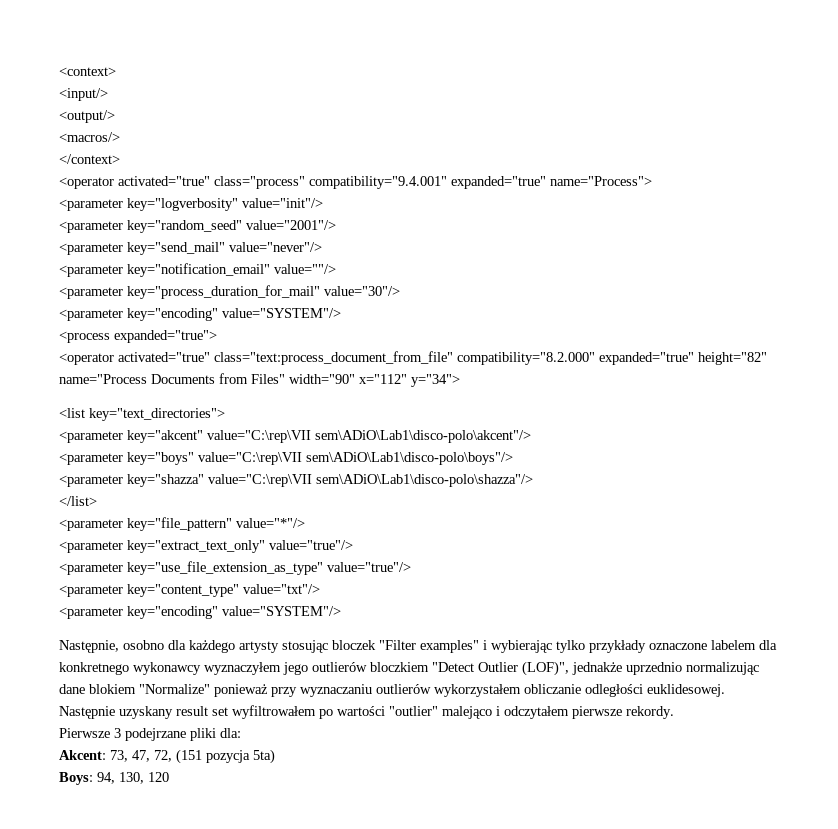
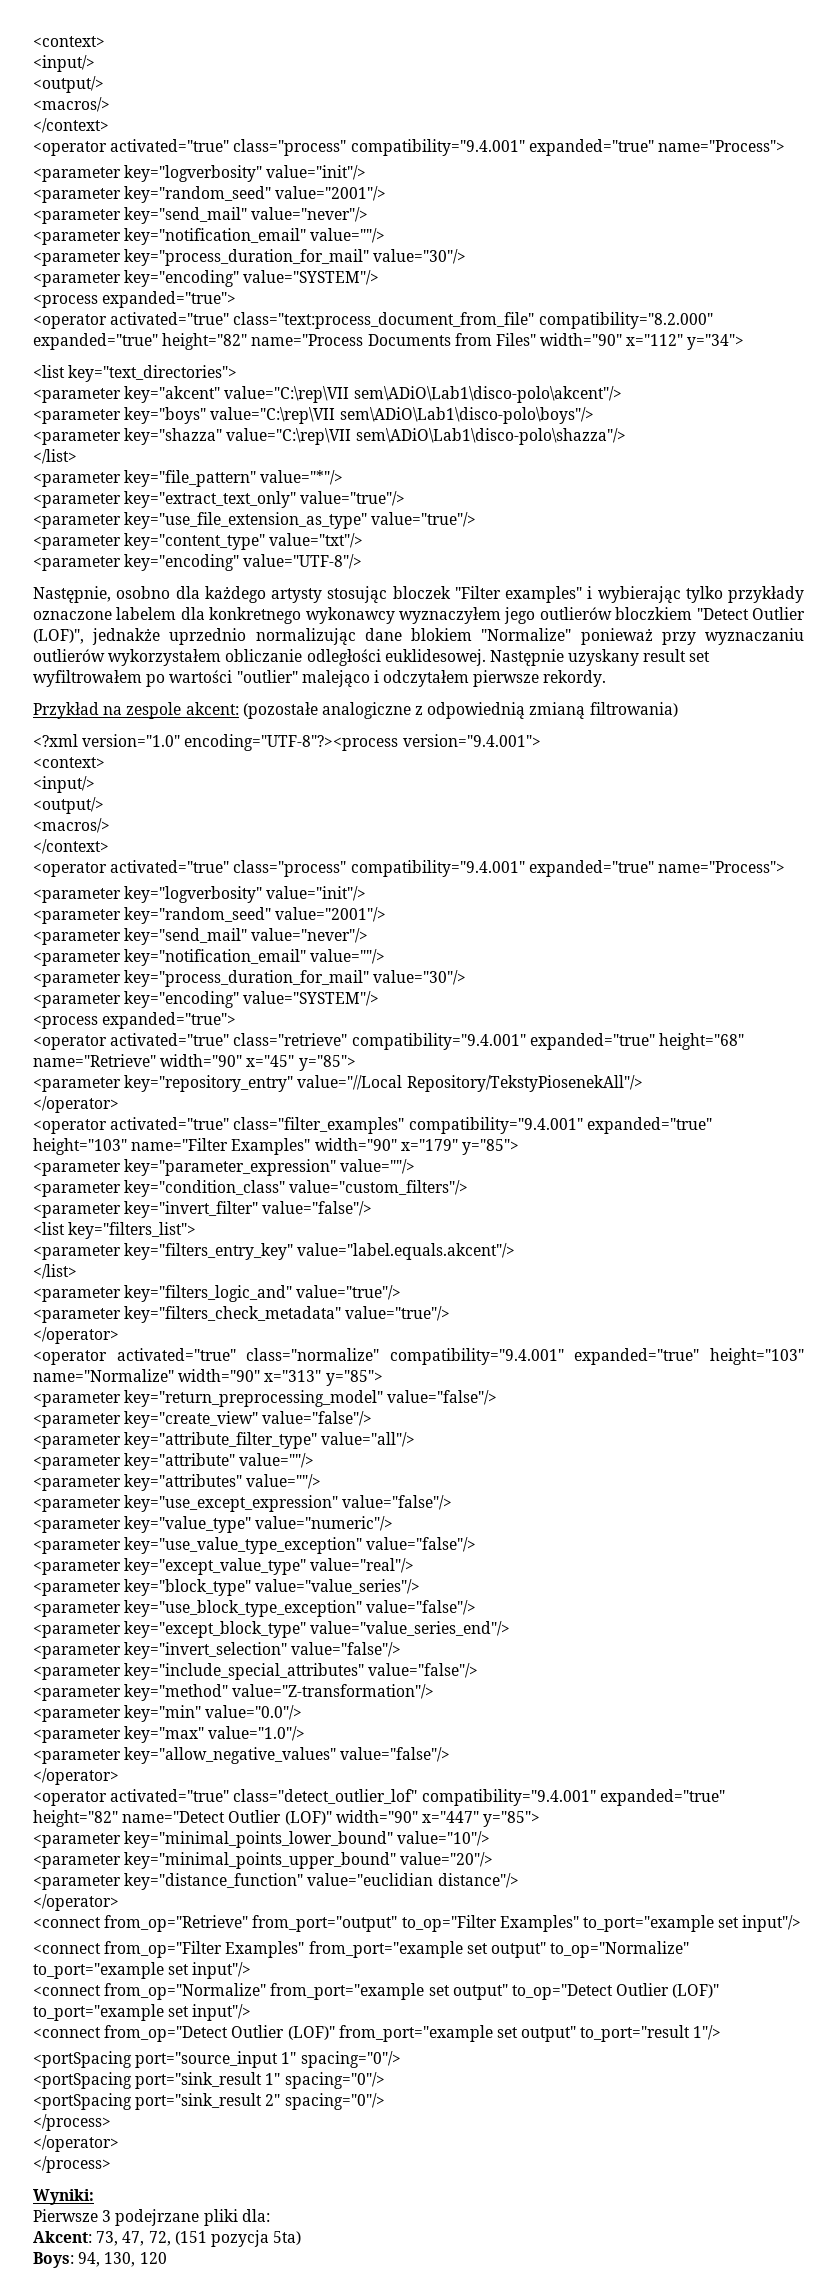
[222,606,341,616] value="SYSTEM"/> -> [243,554,363,569] value="UTF-8"/>
(674, 712) none -> [33,702,678,719] [33,734,541,751] [33,757,105,768] [33,776,95,793] [33,797,104,814] [33,818,110,833] [33,839,109,854] [33,860,785,877] [33,886,367,903] [33,907,387,924] [33,928,369,945] [33,949,386,966] [33,970,467,987] [33,991,380,1008] [33,1012,237,1029] [33,1033,744,1050] [33,1054,356,1071] [33,1075,643,1092] [33,1096,119,1113] [33,1117,712,1134] [33,1138,519,1155] [33,1159,416,1176] [33,1180,469,1197] [33,1201,373,1218] [33,1222,197,1239] [33,1243,516,1260] [33,1264,77,1279] [33,1285,402,1302] [33,1306,451,1323] [33,1327,119,1344] [33,1348,805,1365] [33,1369,383,1386] [33,1390,498,1407] [33,1411,373,1428] [33,1432,416,1449] [33,1453,315,1470] [33,1474,322,1491] [33,1495,453,1512] [33,1516,394,1533] [33,1537,477,1554] [33,1558,415,1575] [33,1579,421,1596] [33,1600,477,1617] [33,1621,511,1638] [33,1642,402,1659] [33,1663,479,1680] [33,1684,435,1701] [33,1705,303,1722] [33,1726,306,1743] [33,1747,451,1764] [33,1768,119,1785] [33,1789,725,1806] [33,1810,541,1827] [33,1831,491,1848] [33,1852,494,1869] [33,1873,519,1890] [33,1894,119,1911] [33,1915,802,1932] [33,1941,690,1958] [33,1962,252,1979] [33,1983,720,2000] [33,2004,252,2021] [33,2025,722,2042] [33,2051,401,2068] [33,2072,385,2089] [33,2093,385,2110] [33,2114,111,2131] [33,2135,119,2152] [33,2156,111,2173] [33,2189,94,2205] // Przykład na zespole akcent: (pozostałe analogiczne z odpowiednią zmianą filtrowania) // <?xml version="1.0" encoding="UTF-8"?><process version="9.4.001"> // <context> // <input/> // <output/> // <macros/> // </context> // <operator activated="true" class="process" compatibility="9.4.001" expanded="true" name="Process"> // <parameter key="logverbosity" value="init"/> // <parameter key="random_seed" value="2001"/> // <parameter key="send_mail" value="never"/> // <parameter key="notification_email" value=""/> // <parameter key="process_duration_for_mail" value="30"/> // <parameter key="encoding" value="SYSTEM"/> // <process expanded="true"> // <operator activated="true" class="retrieve" compatibility="9.4.001" expanded="true" height="68" name="Retrieve" width="90" x="45" y="85"> // <parameter key="repository_entry" value="//Local Repository/TekstyPiosenekAll"/> // </operator> // <operator activated="true" class="filter_examples" compatibility="9.4.001" expanded="true" height="103" name="Filter Examples" width="90" x="179" y="85"> // <parameter key="parameter_expression" value=""/> // <parameter key="condition_class" value="custom_filters"/> // <parameter key="invert_filter" value="false"/> // <list key="filters_list"> // <parameter key="filters_entry_key" value="label.equals.akcent"/> // </list> // <parameter key="filters_logic_and" value="true"/> // <parameter key="filters_check_metadata" value="true"/> // </operator> // <operator activated="true" class="normalize" compatibility="9.4.001" expanded="true" height="103" name="Normalize" width="90" x="313" y="85"> // <parameter key="return_preprocessing_model" value="false"/> // <parameter key="create_view" value="false"/> // <parameter key="attribute_filter_type" value="all"/> // <parameter key="attribute" value=""/> // <parameter key="attributes" value=""/> // <parameter key="use_except_expression" value="false"/> // <parameter key="value_type" value="numeric"/> // <parameter key="use_value_type_exception" value="false"/> // <parameter key="except_value_type" value="real"/> // <parameter key="block_type" value="value_series"/> // <parameter key="use_block_type_exception" value="false"/> // <parameter key="except_block_type" value="value_series_end"/> // <parameter key="invert_selection" value="false"/> // <parameter key="include_special_attributes" value="false"/> // <parameter key="method" value="Z-transformation"/> // <parameter key="min" value="0.0"/> // <parameter key="max" value="1.0"/> // <parameter key="allow_negative_values" value="false"/> // </operator> // <operator activated="true" class="detect_outlier_lof" compatibility="9.4.001" expanded="true" height="82" name="Detect Outlier (LOF)" width="90" x="447" y="85"> // <parameter key="minimal_points_lower_bound" value="10"/> // <parameter key="minimal_points_upper_bound" value="20"/> // <parameter key="distance_function" value="euclidian distance"/> // </operator> // <connect from_op="Retrieve" from_port="output" to_op="Filter Examples" to_port="example set input"/> // <connect from_op="Filter Examples" from_port="example set output" to_op="Normalize" to_port="example set input"/> // <connect from_op="Normalize" from_port="example set output" to_op="Detect Outlier (LOF)" to_port="example set input"/> // <connect from_op="Detect Outlier (LOF)" from_port="example set output" to_port="result 1"/> // <portSpacing port="source_input 1" spacing="0"/> // <portSpacing port="sink_result 1" spacing="0"/> // <portSpacing port="sink_result 2" spacing="0"/> // </process> // </operator> // </process> // Wyniki:

